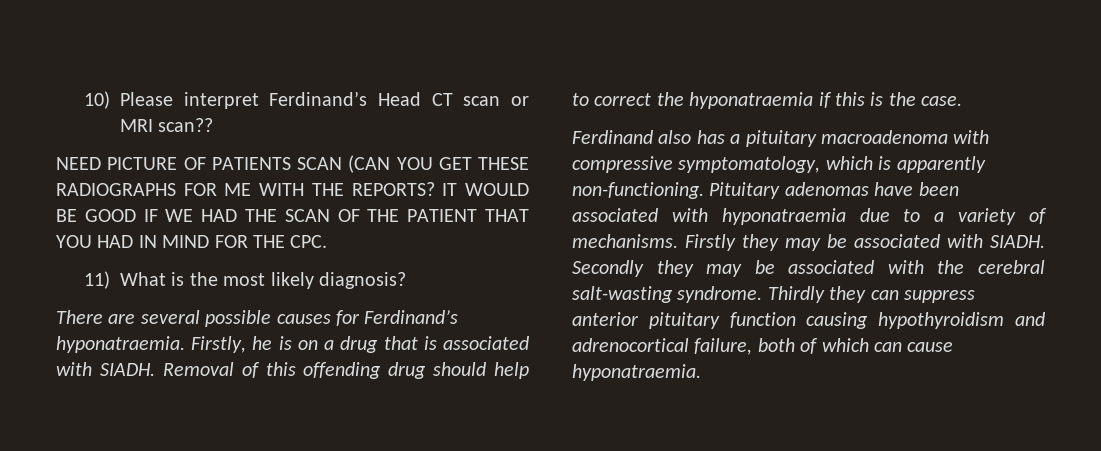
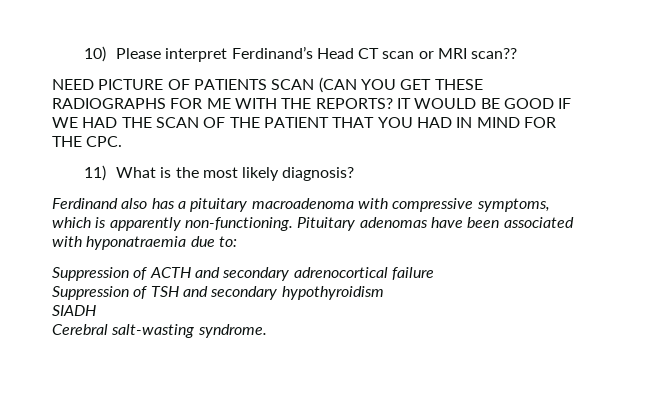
[56,310,459,327] [56,336,529,353] [56,362,529,379] [572,92,963,109] // There are several possible causes for Ferdinand’s hyponatraemia. Firstly, he is on a drug that is associated with SIADH. Removal of this offending drug should help to correct the hyponatraemia if this is the case. -> (355, 174) none
[678,156,821,173] symptomatology, -> [476,198,550,212] symptoms,
[903,208,1047,225] [572,234,1045,251] [572,260,1045,277] [572,286,975,303] [572,312,1045,329] [572,338,954,355] [572,364,701,381] to a variety of mechanisms. Firstly they may be associated with SIADH. Secondly they may be associated with the cerebral salt-wasting syndrome. Thirdly they can suppress anterior pituitary function causing hypothyroidism and adrenocortical failure, both of which can cause hyponatraemia. -> [218,236,237,247] [52,267,434,281] [52,286,384,300] [52,305,96,316] [52,324,267,338] to: // Suppression of ACTH and secondary adrenocortical failure // Suppression of TSH and secondary hypothyroidism // SIADH // Cerebral salt-wasting syndrome.

